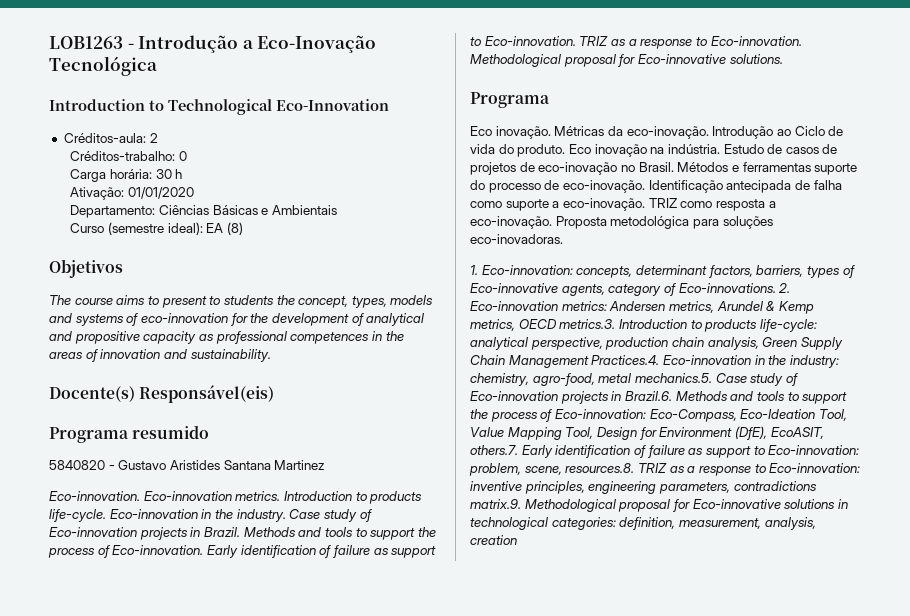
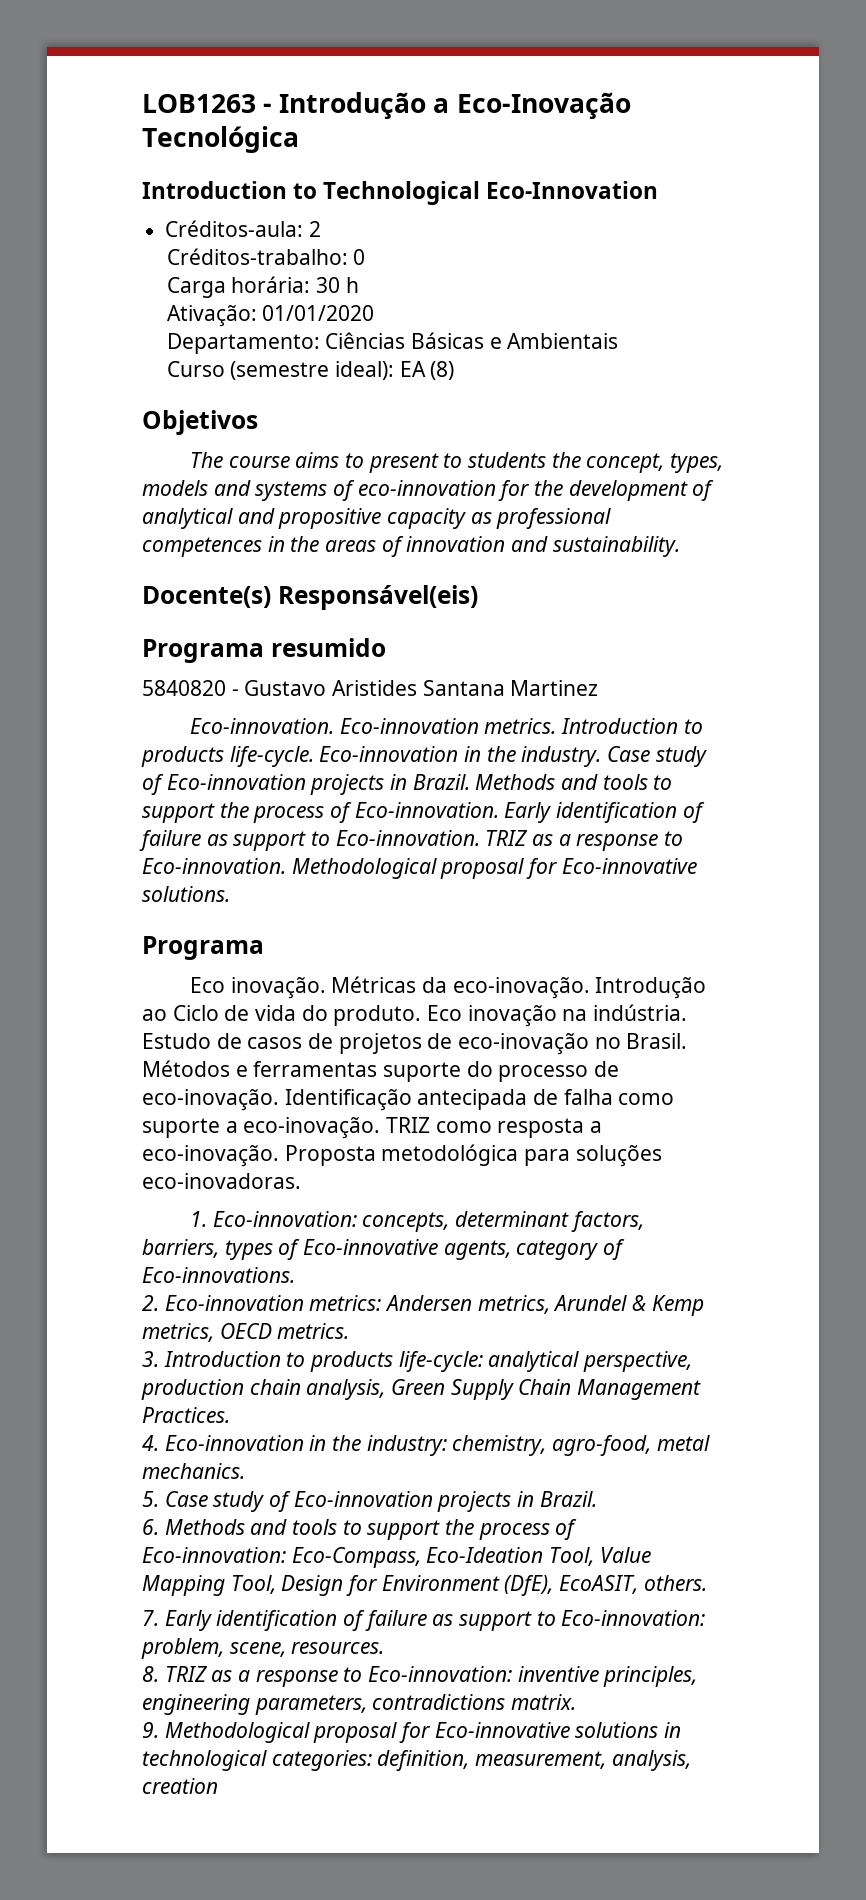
(776, 288) none -> (295, 1275) //
[559,319,616,329] metrics.3. -> [277,1323,350,1339] [142,1351,159,1367] metrics. // 3.
[591,355,660,365] Practices.4. -> [142,1407,230,1423] [142,1435,159,1451] Practices. // 4.
[634,373,798,386] [470,391,672,404] mechanics.5. Case study of Eco-innovation projects in Brazil.6. -> [142,1463,245,1479] [142,1491,597,1512] [142,1519,159,1535] mechanics. // 5. Case study of Eco-innovation projects in Brazil. // 6.
[470,445,518,455] others.7. -> [643,1575,707,1591] [142,1610,159,1626] others. // 7.
[565,463,635,473] resources.8. -> [291,1641,385,1654] [142,1666,159,1682] resources. // 8.
[470,499,521,509] matrix.9. -> [511,1694,577,1710] [142,1722,159,1738] matrix. // 9.

